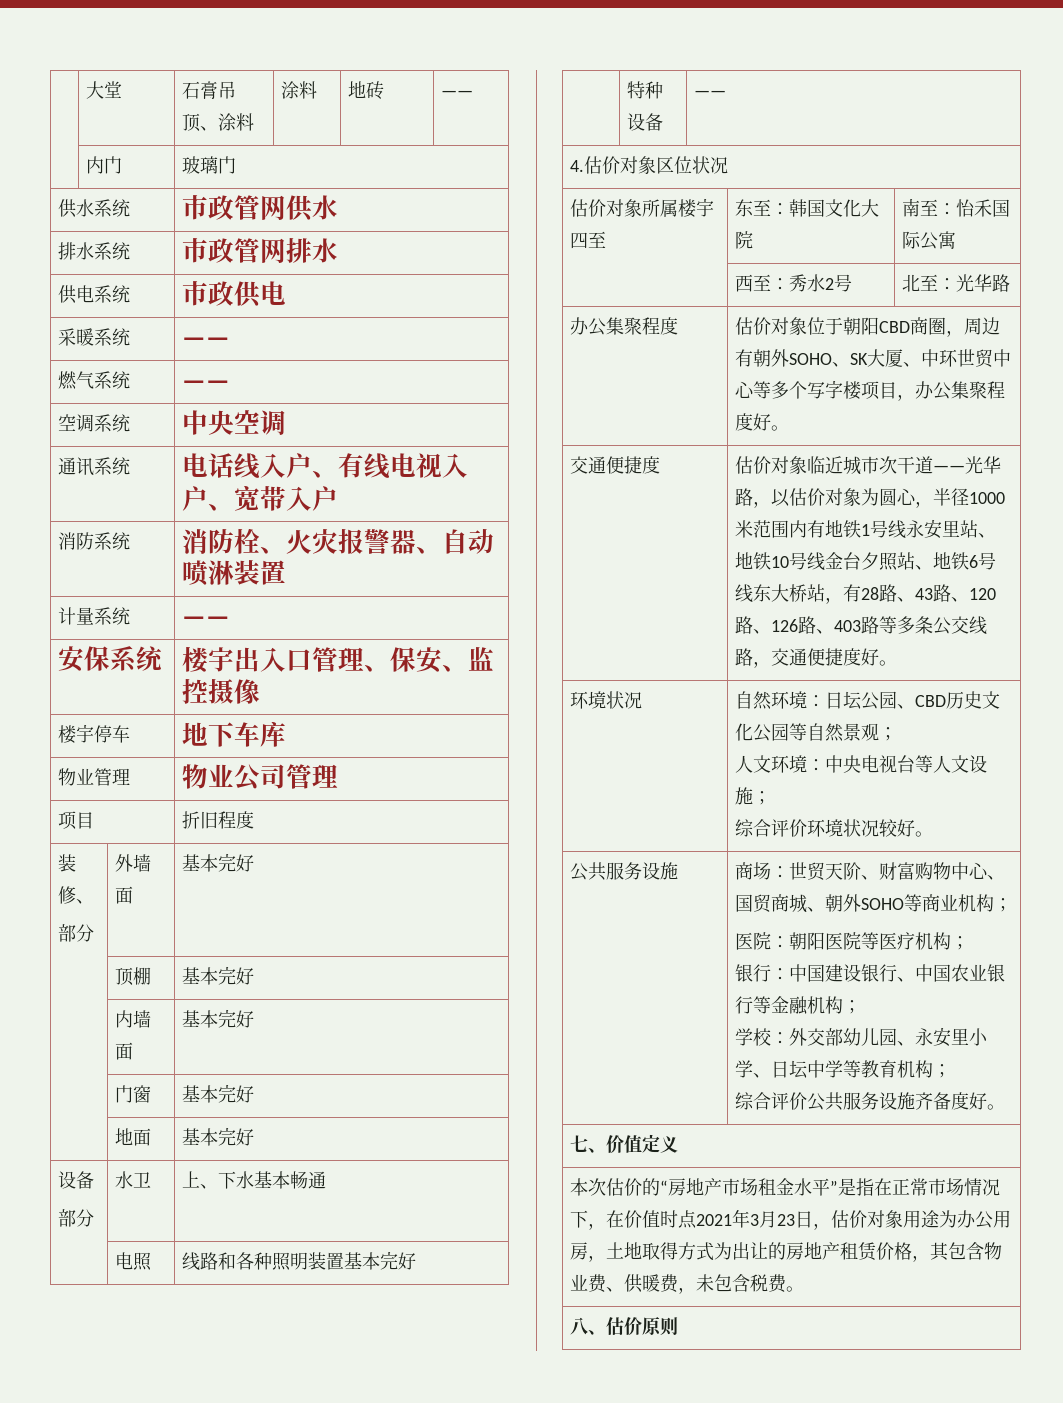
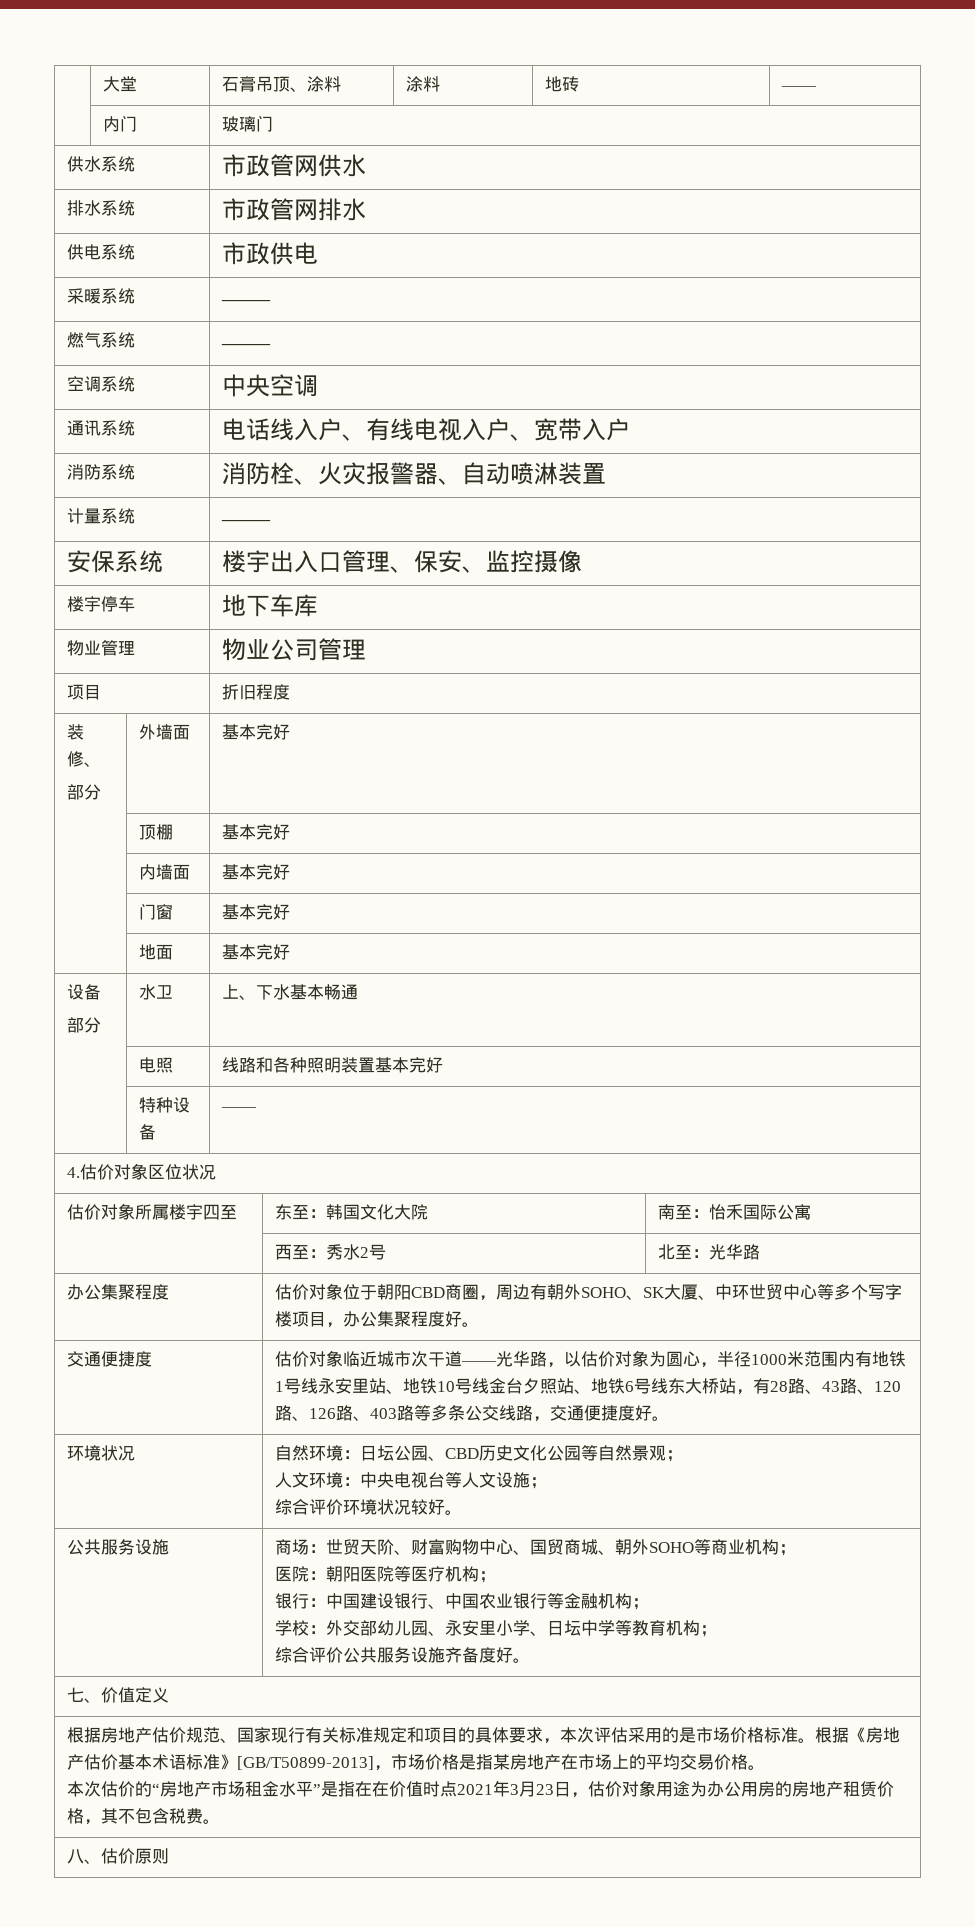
(678, 1144) none -> [67,1727,901,1744] [67,1754,766,1771] 根据房地产估价规范、国家现行有关标准规定和项目的具体要求，本次评估采用的是市场价格标准。根据《房地产估价基本术语标准》[GB/T50899-2013]，市场价格是指某房地产在市场上的平均交易价格。 //
[891,1178,1000,1196] [569,1210,606,1230] 正常市场情况下， -> (373, 1789) none
[587,1242,768,1262] ，土地取得方式为出让 -> (776, 1789) none
[947,1242,1002,1260] [569,1274,714,1294] 包含物业费、供暖费，未 -> [118,1809,136,1824] 不

